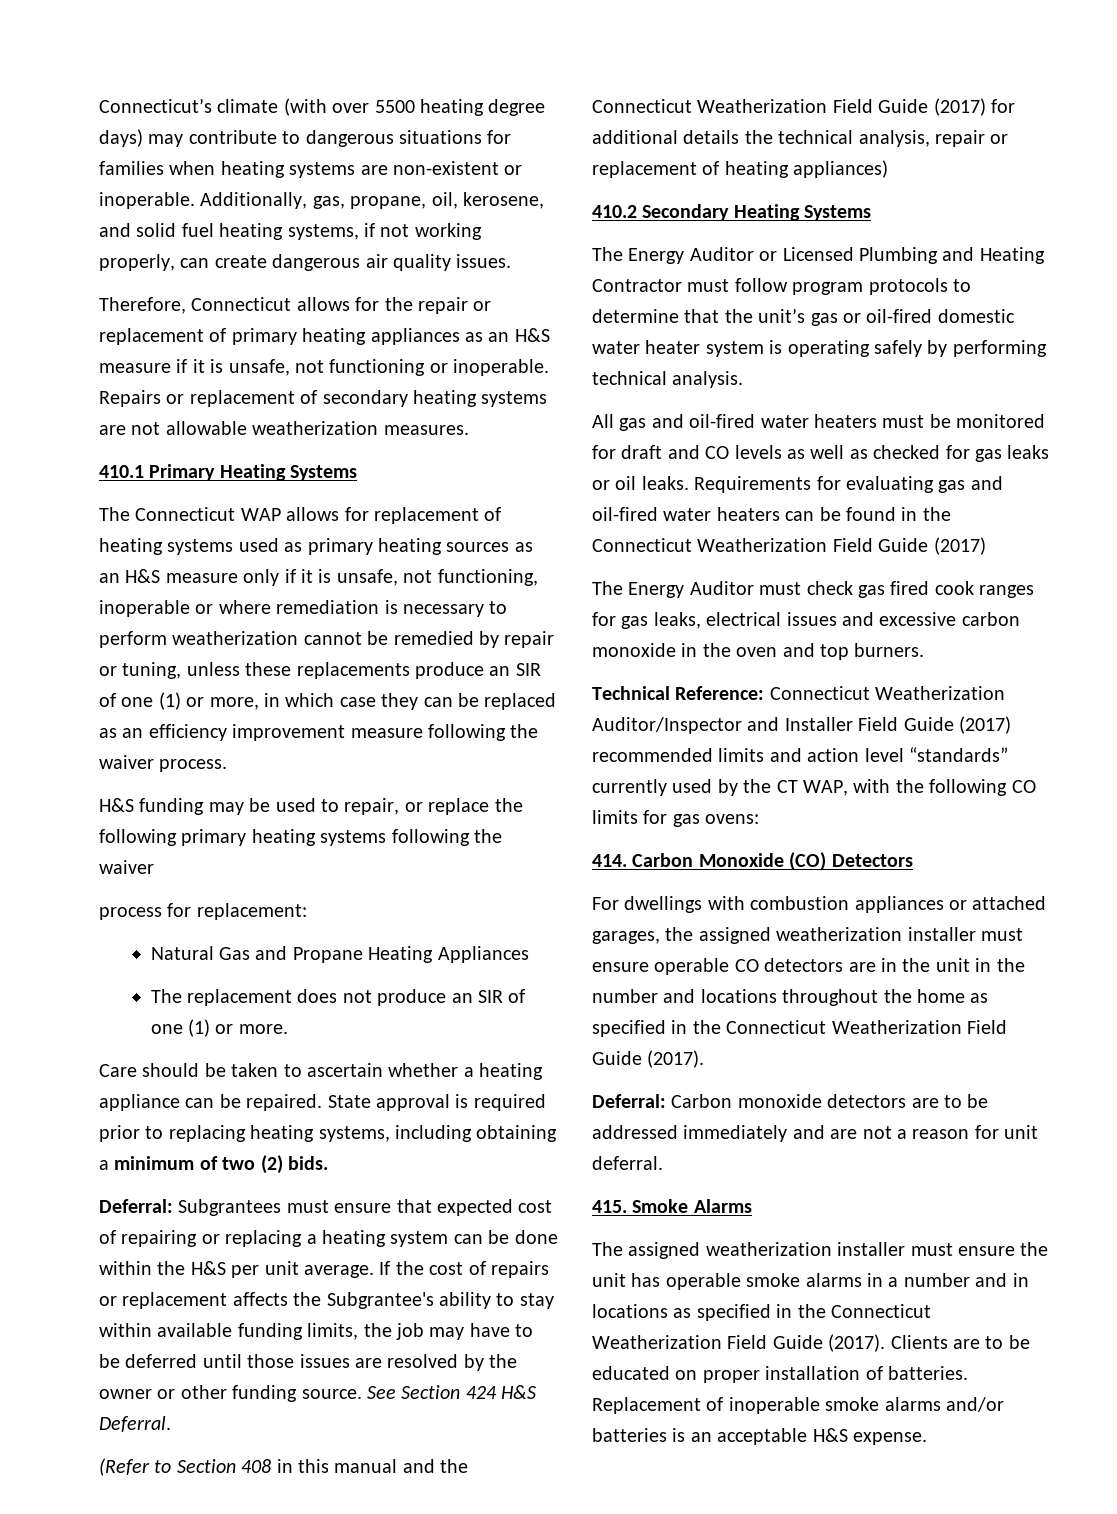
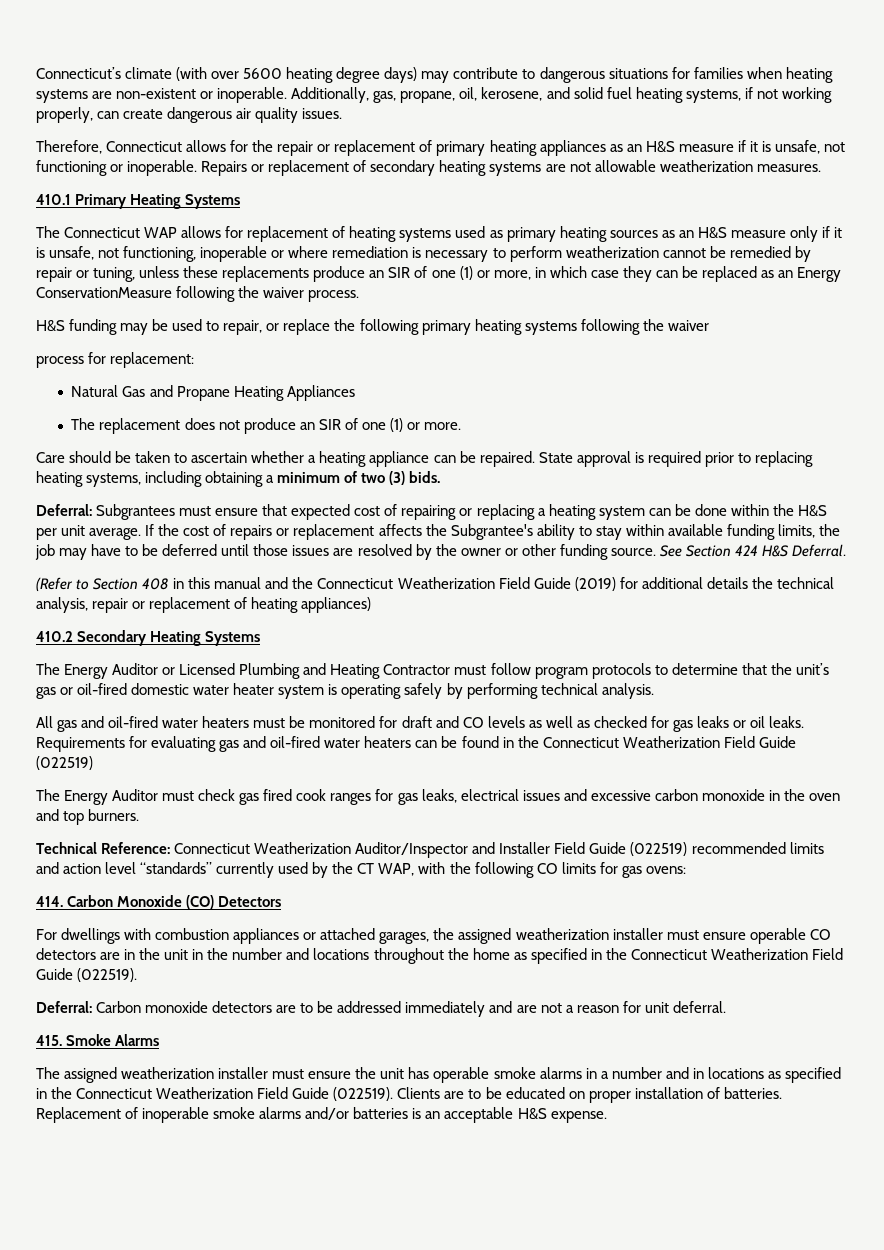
[374,100,415,113] 5500 -> [243,68,283,79] 5600
[148,724,423,741] efficiency improvement measure -> [797,267,842,282] [36,287,172,298] Energy ConservationMeasure
[260,1155,283,1174] (2) -> [389,471,406,485] (3)
[933,98,986,116] (2017) -> [574,577,616,591] (2019)
[933,537,986,555] (2017) -> [36,756,93,770] (022519)
[959,716,1011,734] (2017) -> [630,842,688,856] (022519)
[647,1050,705,1068] (2017). -> [77,968,138,982] (022519).
[828,1334,886,1352] (2017). -> [333,1087,394,1101] (022519).

